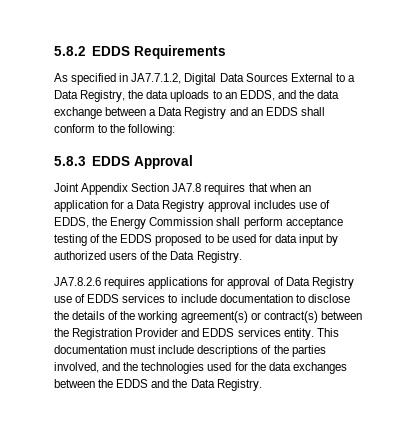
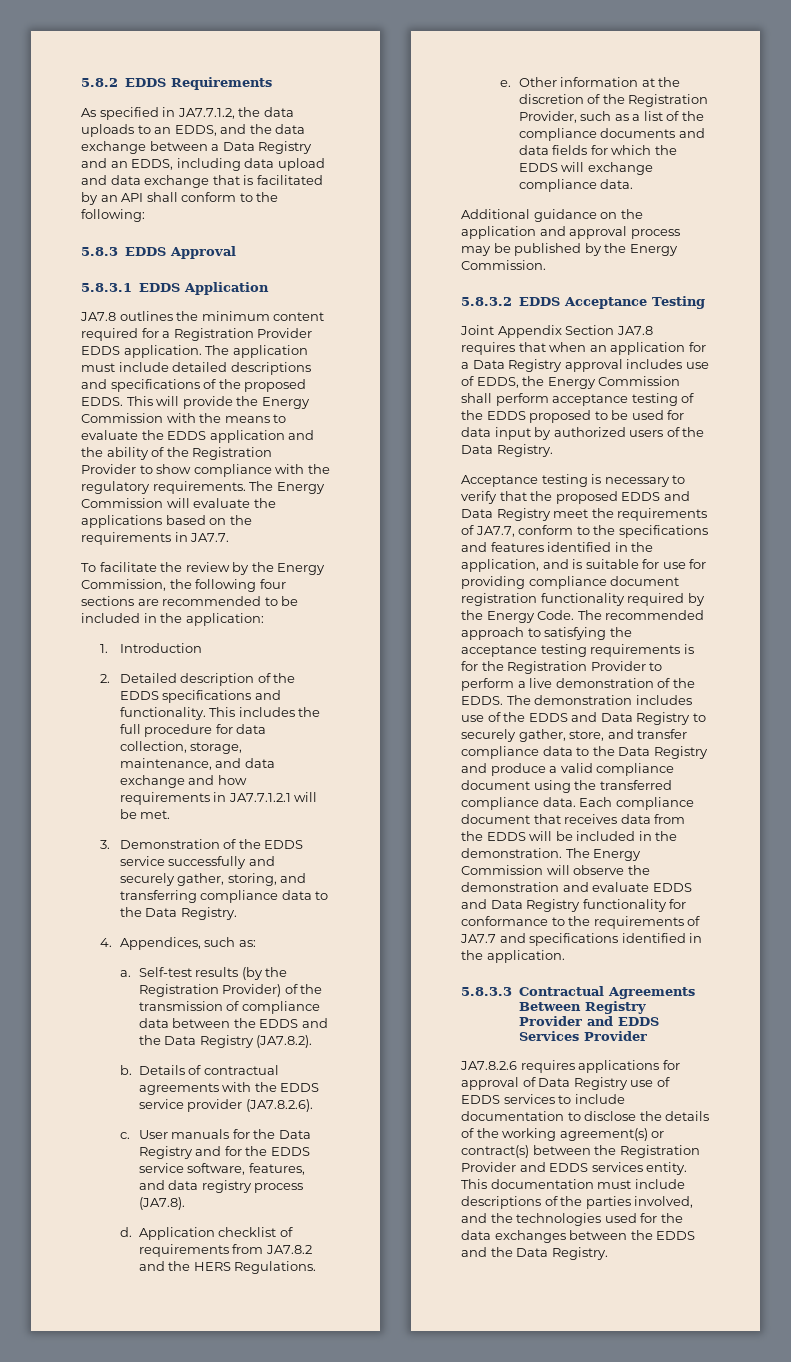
[184,73,355,85] [54,90,126,102] Digital Data Sources External to a Data Registry, -> (235, 113) none
[265,107,298,116] EDDS -> [131,158,325,171] [81,175,323,188] [81,192,144,205] EDDS, including data upload and data exchange that is facilitated by an API
(193, 162) none -> [81,282,269,295] [80,311,325,321] [81,328,313,341] [81,345,308,358] [81,362,311,375] [81,379,307,392] [81,396,310,409] [81,413,287,423] [81,430,315,443] [81,447,273,460] [81,464,330,477] [81,481,325,494] [81,498,276,508] [81,515,252,528] [81,532,230,545] [81,562,326,575] [81,579,286,592] [81,596,299,606] [81,613,264,626] [100,643,202,653] [100,673,296,686] [119,690,281,703] [119,707,321,720] [119,724,267,737] [119,741,243,754] [119,758,275,770] [119,775,247,788] [119,792,318,805] [119,809,171,819] [100,839,304,849] [119,856,275,869] [119,873,307,886] [119,890,329,903] [119,907,237,920] [100,937,256,950] [119,967,288,980] [138,984,323,997] [138,1001,320,1014] [138,1018,328,1028] [138,1035,313,1048] [119,1065,279,1075] [138,1082,320,1095] [138,1099,313,1112] [119,1129,311,1139] [138,1146,310,1159] [138,1163,305,1175] [138,1180,304,1193] [138,1197,185,1210] [119,1227,293,1240] [138,1244,312,1257] [138,1261,317,1274] [499,77,681,87] [518,94,709,107] [518,111,704,123] [518,128,705,141] [518,145,677,155] [518,162,653,175] [518,179,634,192] [461,209,643,222] [461,226,680,239] [461,243,678,256] [461,260,546,270] [461,296,706,309] // 5.8.3.1 EDDS Application // JA7.8 outlines the minimum content required for a Registration Provider EDDS application. The application must include detailed descriptions and specifications of the proposed EDDS. This will provide the Energy Commission with the means to evaluate the EDDS application and the ability of the Registration Provider to show compliance with the regulatory requirements. The Energy Commission will evaluate the applications based on the requirements in JA7.7. // To facilitate the review by the Energy Commission, the following four sections are recommended to be included in the application: // 1. Introduction // 2. Detailed description of the EDDS specifications and functionality. This includes the full procedure for data collection, storage, maintenance, and data exchange and how requirements in JA7.7.1.2.1 will be met. // 3. Demonstration of the EDDS service successfully and securely gather, storing, and transferring compliance data to the Data Registry. // 4. Appendices, such as: // a. Self-test results (by the Registration Provider) of the transmission of compliance data between the EDDS and the Data Registry (JA7.8.2). // b. Details of contractual agreements with the EDDS service provider (JA7.8.2.6). // c. User manuals for the Data Registry and for the EDDS service software, features, and data registry process (JA7.8). // d. Application checklist of requirements from JA7.8.2 and the HERS Regulations. // e. Other information at the discretion of the Registration Provider, such as a list of the compliance documents and data fields for which the EDDS will exchange compliance data. // Additional guidance on the application and approval process may be published by the Energy Commission. // 5.8.3.2 EDDS Acceptance Testing
(242, 257) none -> [461,474,686,487] [461,491,690,504] [461,508,708,521] [461,525,708,538] [461,542,654,552] [461,559,707,572] [461,576,680,589] [461,593,705,606] [461,610,705,623] [461,627,632,640] [461,644,694,657] [461,661,663,674] [461,678,695,691] [461,695,692,705] [461,712,706,725] [461,729,688,742] [461,746,708,759] [461,763,675,776] [461,780,672,793] [461,797,694,810] [461,814,686,824] [461,831,678,841] [461,848,642,861] [461,865,650,875] [461,882,692,892] [461,899,687,912] [461,916,701,929] [460,933,703,946] [461,950,565,963] [461,986,695,999] [518,1001,646,1014] [518,1016,659,1026] [518,1031,647,1041] // Acceptance testing is necessary to verify that the proposed EDDS and Data Registry meet the requirements of JA7.7, conform to the specifications and features identified in the application, and is suitable for use for providing compliance document registration functionality required by the Energy Code. The recommended approach to satisfying the acceptance testing requirements is for the Registration Provider to perform a live demonstration of the EDDS. The demonstration includes use of the EDDS and Data Registry to securely gather, store, and transfer compliance data to the Data Registry and produce a valid compliance document using the transferred compliance data. Each compliance document that receives data from the EDDS will be included in the demonstration. The Energy Commission will observe the demonstration and evaluate EDDS and Data Registry functionality for conformance to the requirements of JA7.7 and specifications identified in the application. // 5.8.3.3 Contractual Agreements Between Registry Provider and EDDS Services Provider

